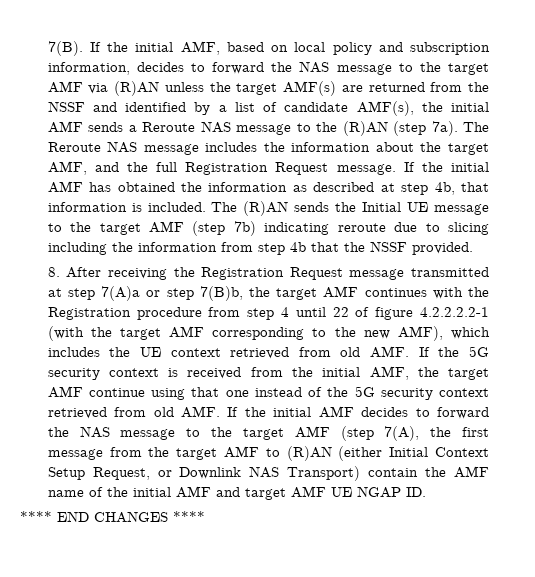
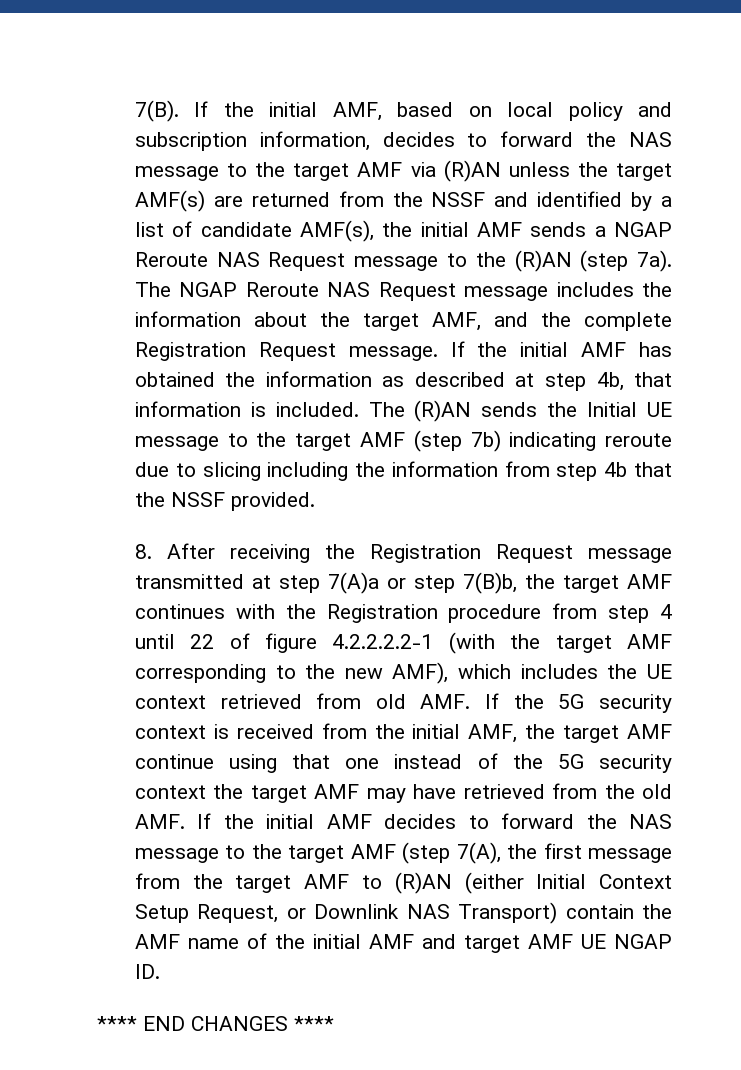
[142,121,231,133] Reroute NAS -> [614,222,673,237] [134,252,346,271] NGAP Reroute NAS Request
[47,141,138,153] Reroute NAS -> [179,282,456,301] NGAP Reroute NAS Request
[156,162,178,172] full -> [584,312,672,331] complete
[47,407,147,419] retrieved from -> [213,783,635,803] the target AMF may have retrieved from the

